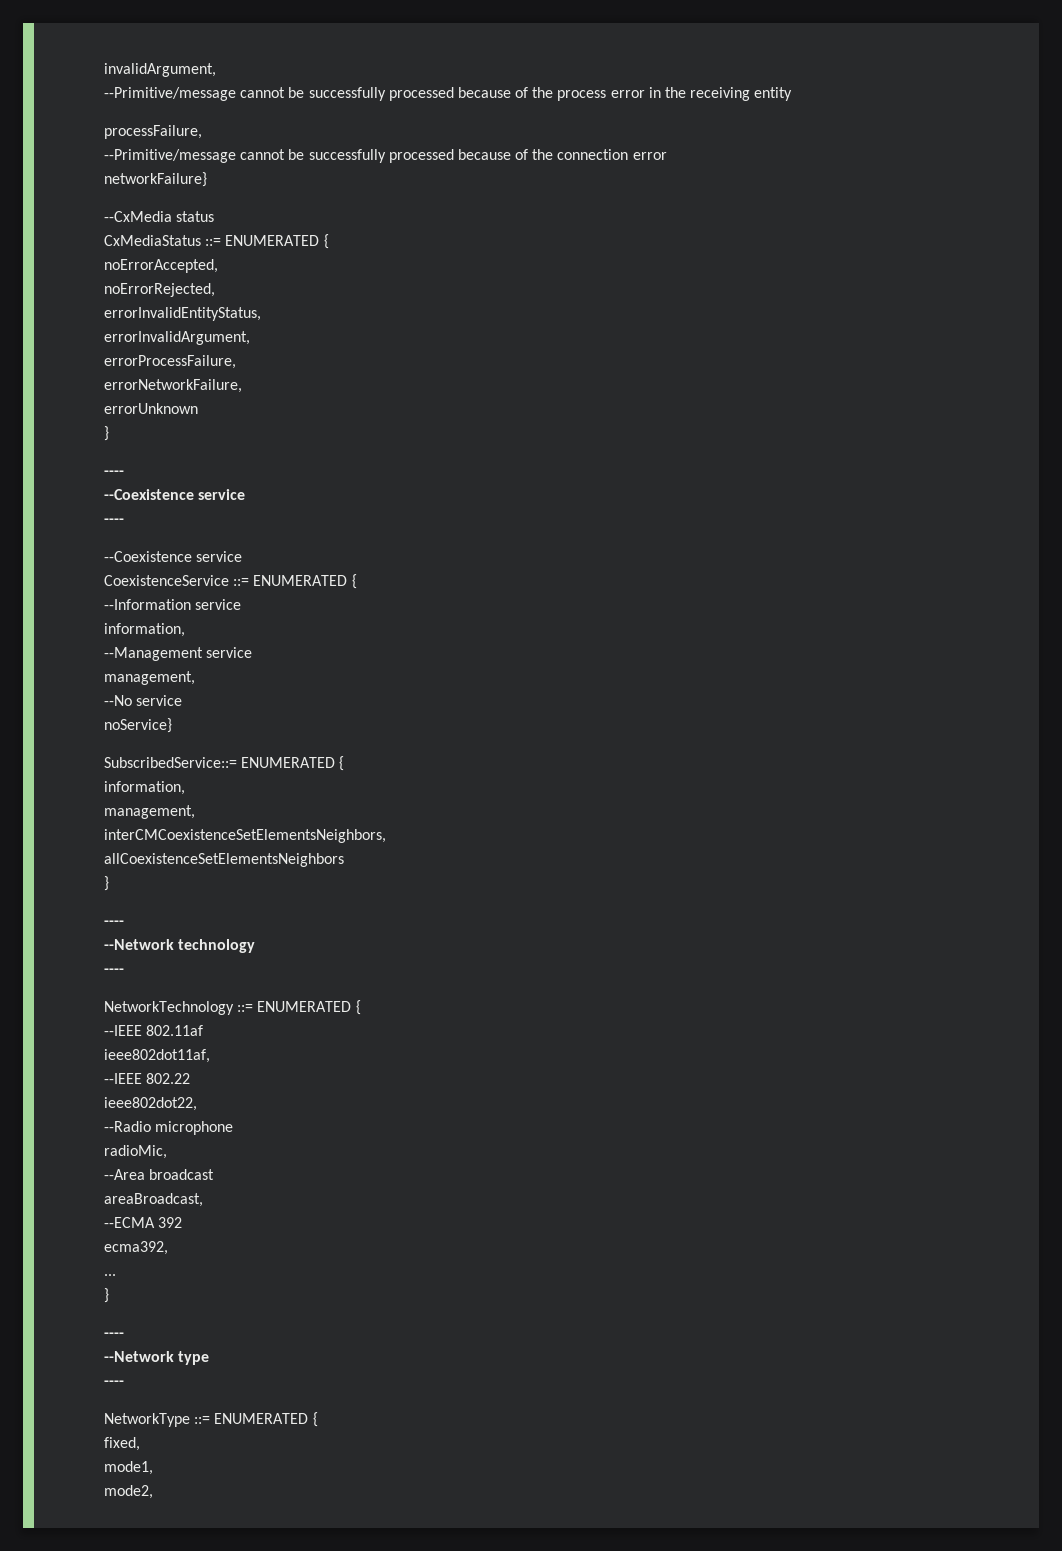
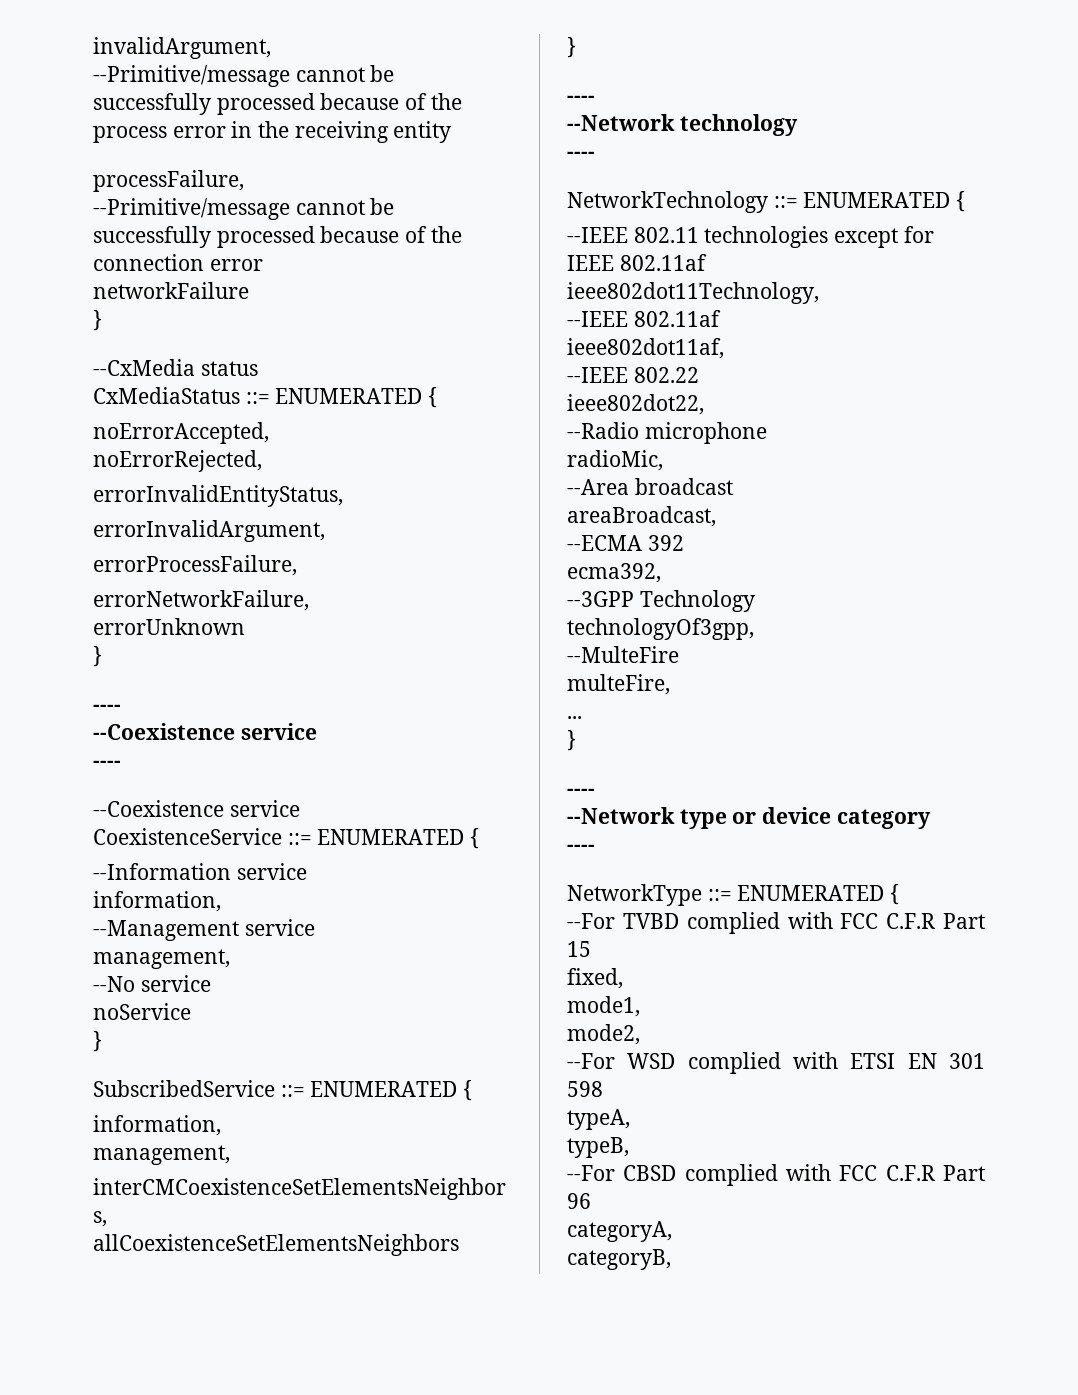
[104,172,207,187] networkFailure} -> [93,282,249,299] [93,310,102,331] networkFailure // }
[104,718,172,733] [104,757,237,768] noService} // SubscribedService::= -> [93,1003,191,1020] [93,1031,102,1052] [93,1080,305,1097] noService // } // SubscribedService ::=
(361, 1007) none -> [567,226,934,248] [567,254,707,271] [567,282,819,304] // --IEEE 802.11 technologies except for IEEE 802.11af // ieee802dot11Technology,
(168, 1248) none -> [567,590,755,612] [567,618,754,640] [567,646,679,663] [567,674,670,695] // --3GPP Technology // technologyOf3gpp, // --MulteFire // multeFire,
(210, 1358) none -> [732,807,931,829] or device category
[104,1437,140,1451] [104,1461,153,1475] [104,1485,153,1499] fixed, // mode1, // mode2, -> [567,912,985,934] [567,941,591,957] [567,968,623,989] [567,996,640,1017] [567,1024,640,1045] [567,1052,985,1074] [567,1081,603,1097] [567,1109,630,1130] [567,1137,629,1158] [567,1164,985,1186] [567,1193,591,1209] [567,1221,672,1242] [567,1249,671,1270] --For TVBD complied with FCC C.F.R Part 15 // fixed, // mode1, // mode2, // --For WSD complied with ETSI EN 301 598 // typeA, // typeB, // --For CBSD complied with FCC C.F.R Part 96 // categoryA, // categoryB,

